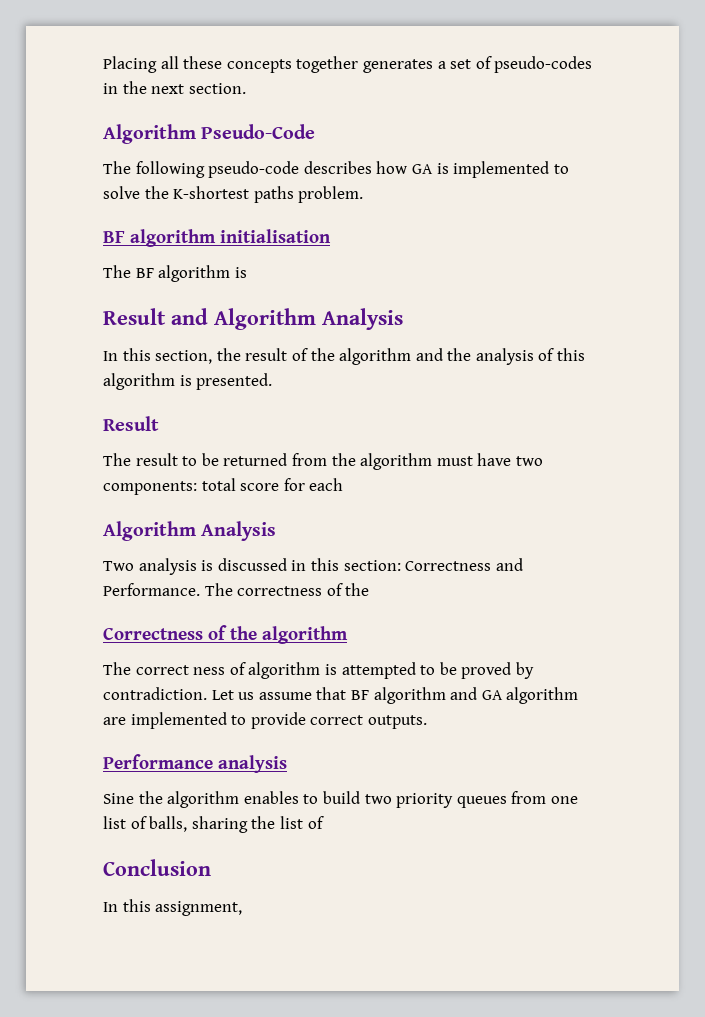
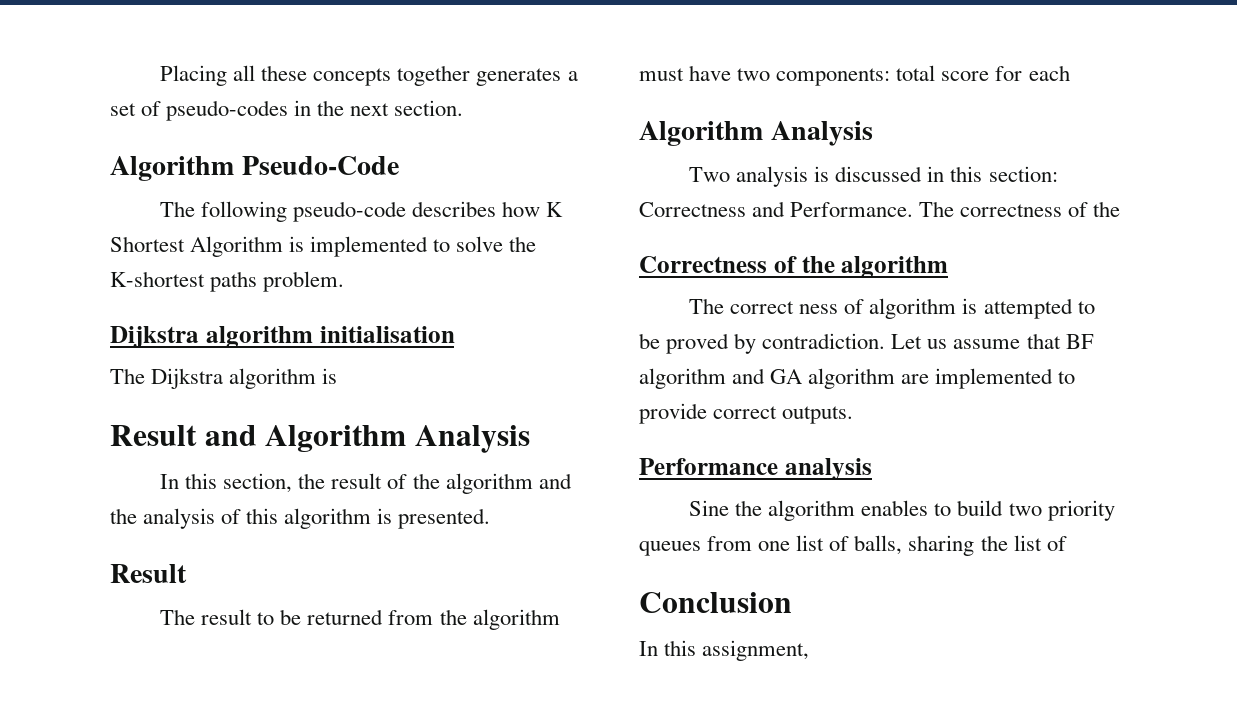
[411,164,433,174] GA -> [546,202,564,217] [110,236,284,257] K Shortest Algorithm
[103,231,125,243] BF -> [110,326,199,348] Dijkstra
[135,268,154,278] BF -> [151,368,224,389] Dijkstra

